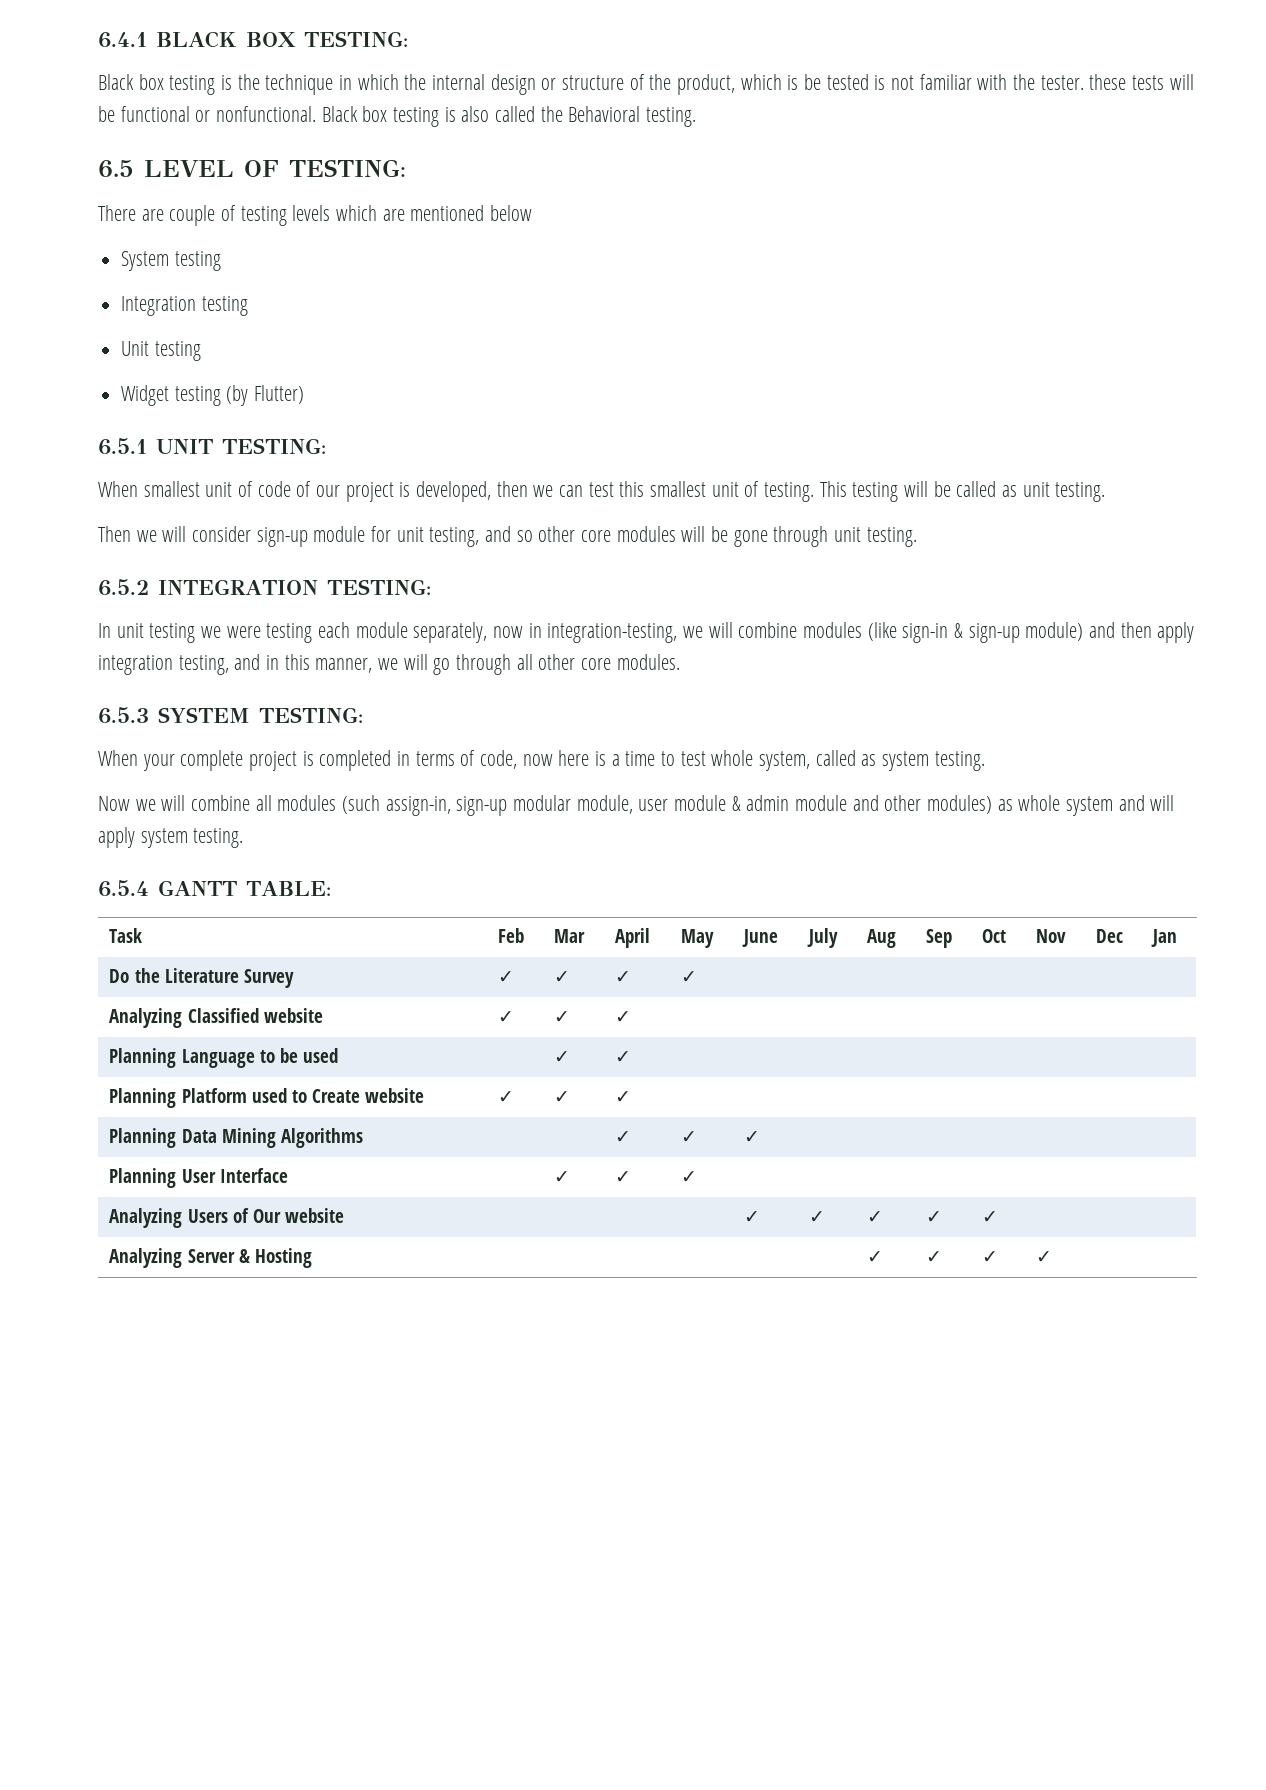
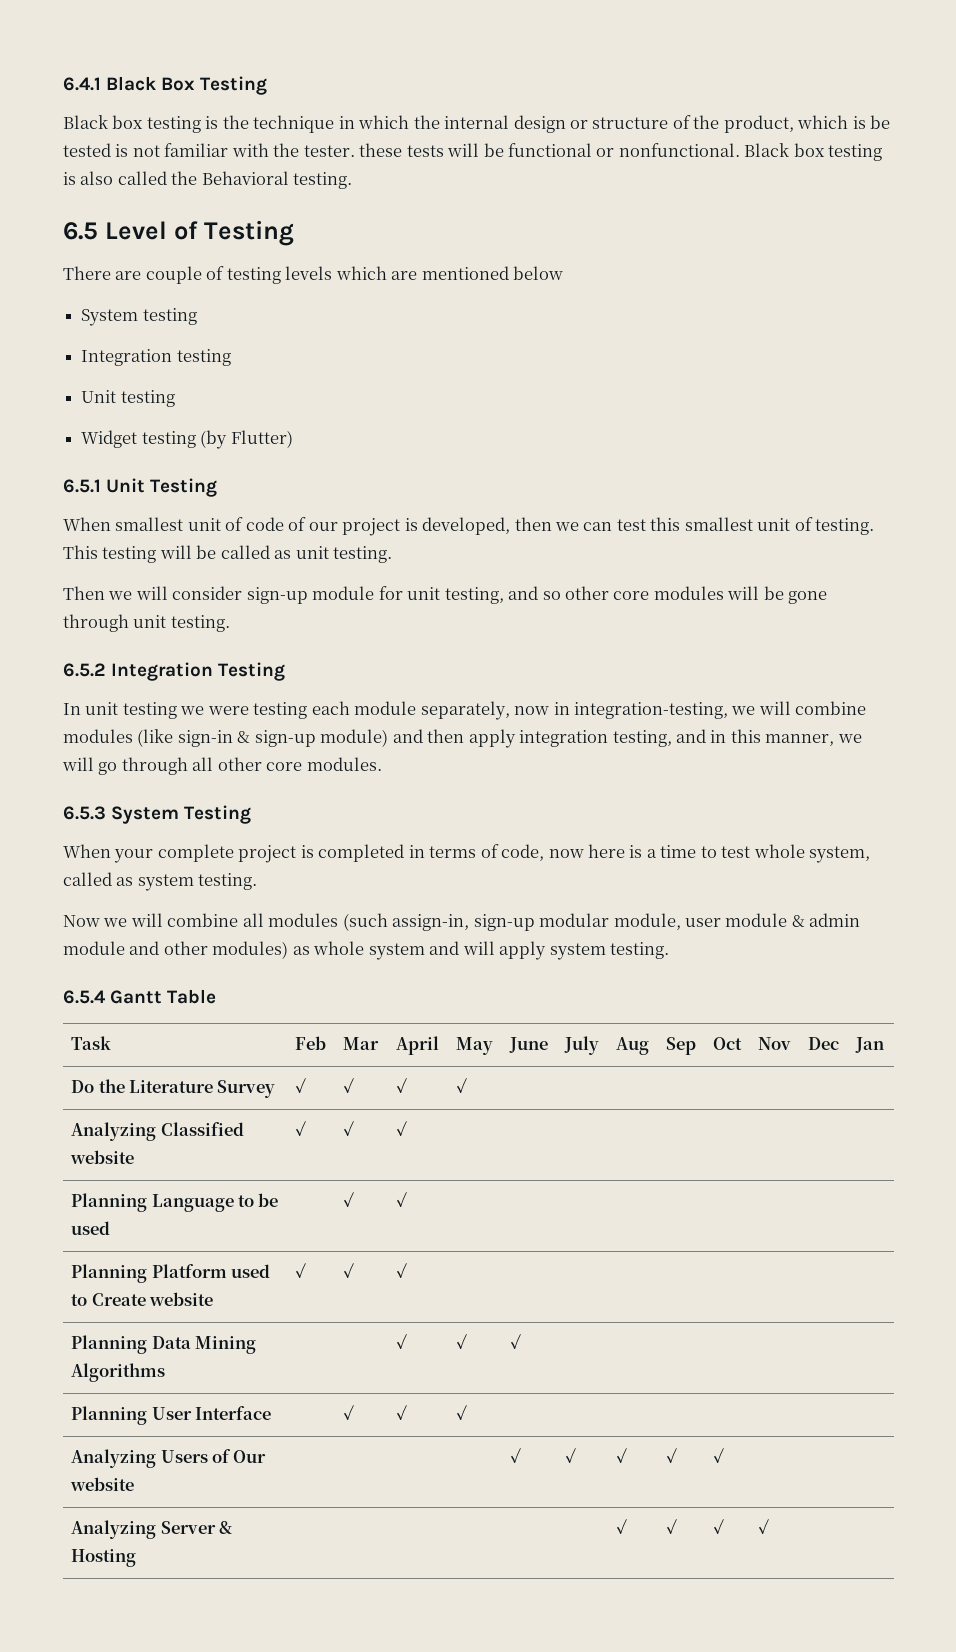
[156,31,408,48] BLACK BOX TESTING: -> [106,76,268,95] Black Box Testing
[144,159,406,177] LEVEL OF TESTING: -> [104,220,294,246] Level of Testing
[156,438,326,454] UNIT TESTING: -> [106,478,218,497] Unit Testing
[158,579,431,595] INTEGRATION TESTING: -> [111,662,286,681] Integration Testing
[158,707,363,723] SYSTEM TESTING: -> [111,805,252,824] System Testing
[158,880,331,896] GANTT TABLE: -> [110,989,217,1004] Gantt Table

